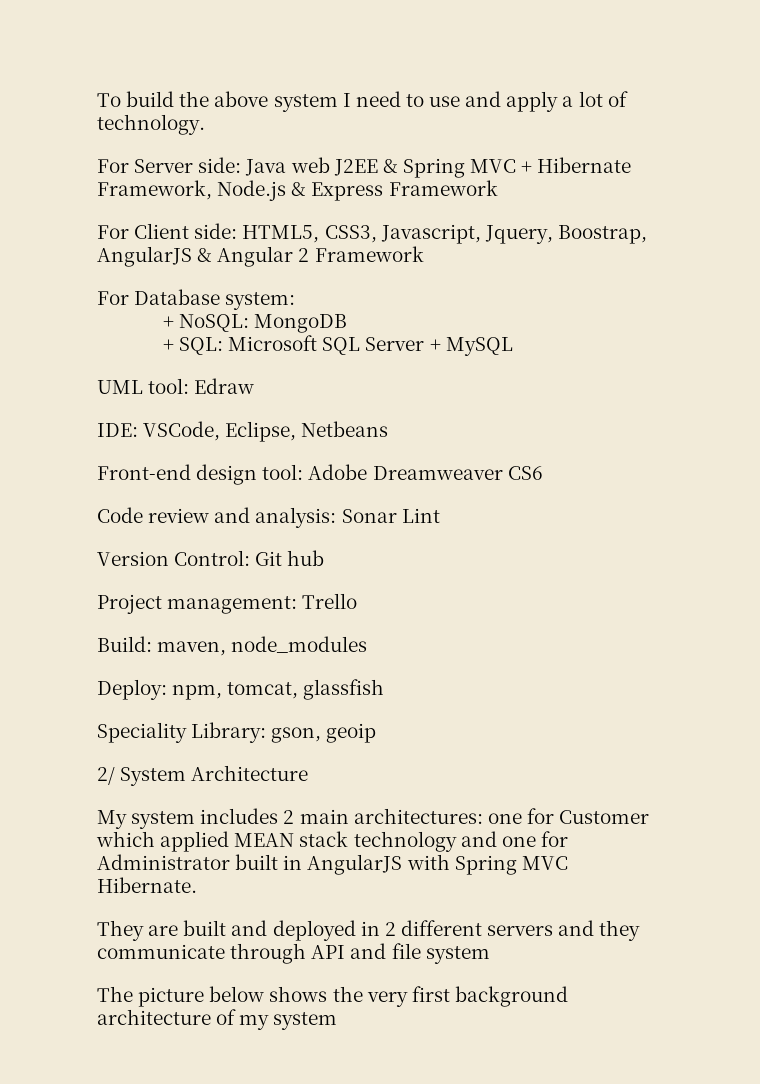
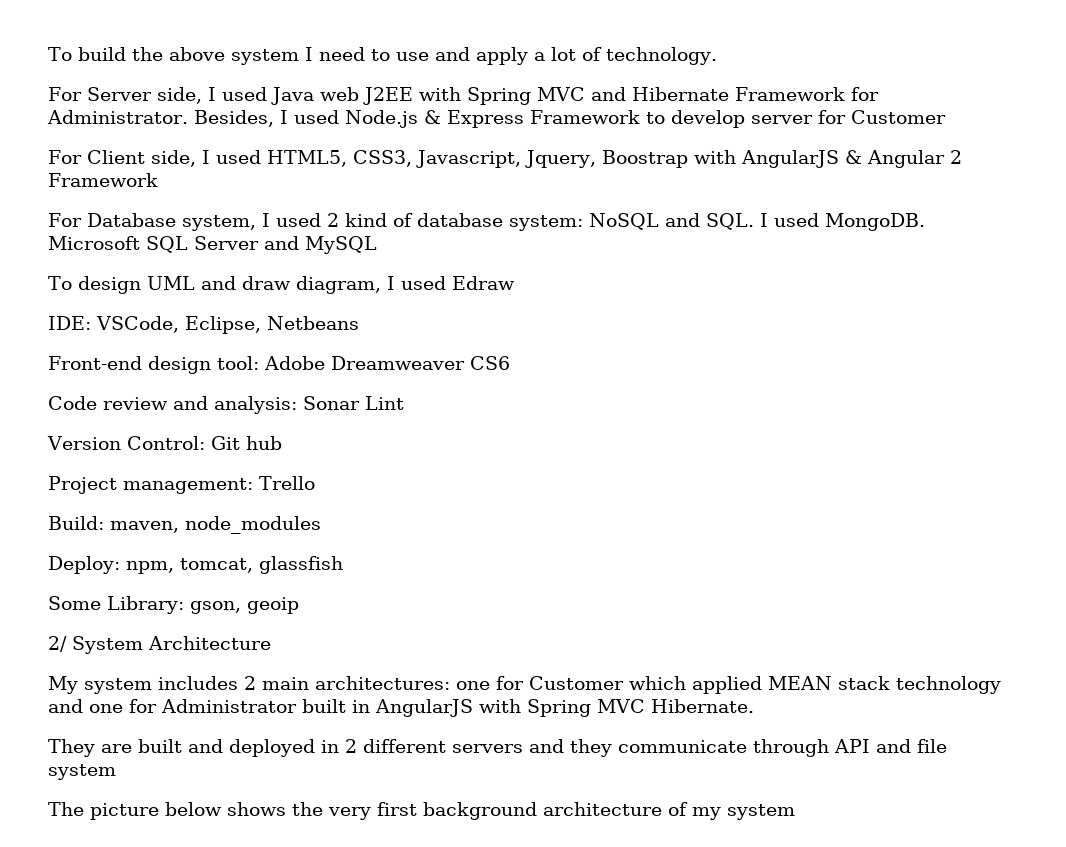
[198,157,242,173] side: -> [156,87,267,104] side, I used
[382,157,632,178] [97,180,212,200] & Spring MVC + Hibernate Framework, -> [418,87,879,105] [47,110,339,127] with Spring MVC and Hibernate Framework for Administrator. Besides, I used
(498, 188) none -> [645,110,946,128] to develop server for Customer
[194,223,238,239] side: -> [150,150,261,167] side, I used
[557,225,647,244] Boostrap, -> [601,150,736,168] Boostrap with
[225,292,296,310] [162,314,348,333] [162,337,224,355] system: // + NoSQL: MongoDB // + SQL: -> [181,213,925,231] system, I used 2 kind of database system: NoSQL and SQL. I used MongoDB.
[429,339,441,351] + -> [264,236,299,250] and
[97,378,190,394] UML tool: -> [48,276,446,294] To design UML and draw diagram, I used
[97,722,187,743] Speciality -> [48,596,101,610] Some

